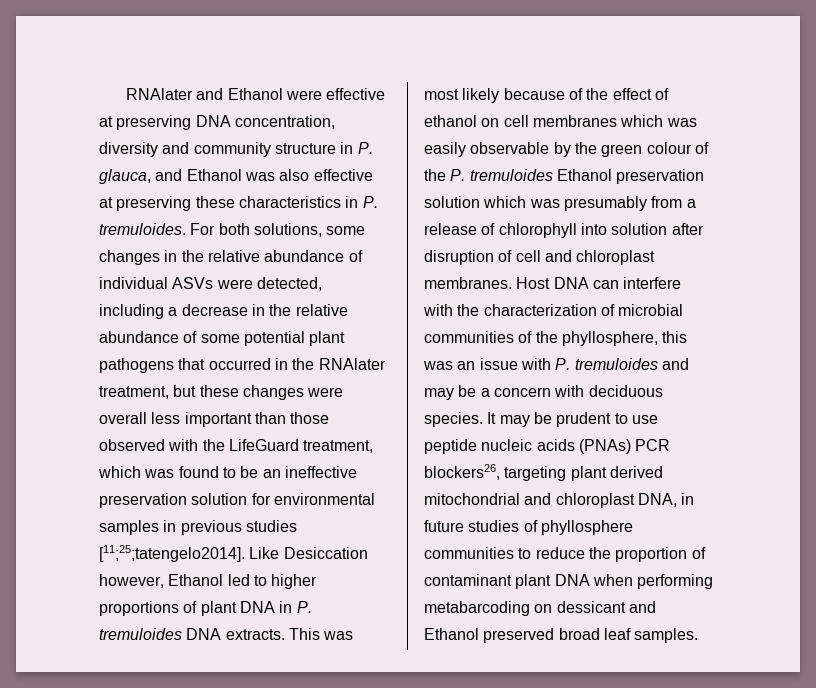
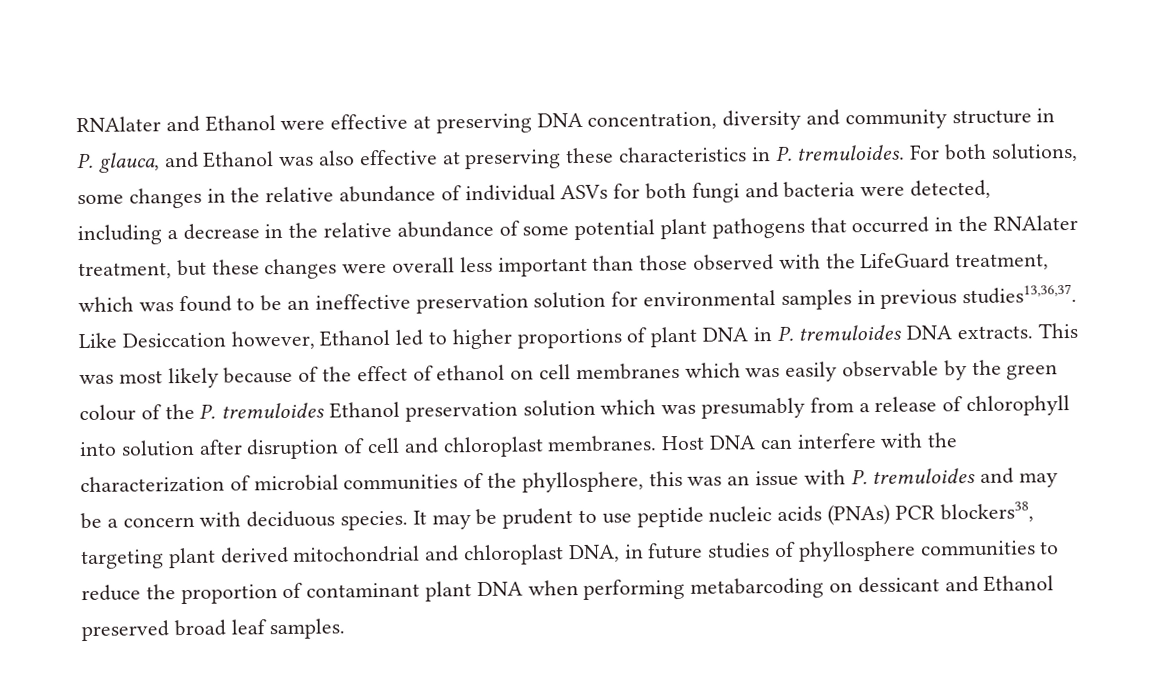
(214, 283) none -> [613,181,856,203] for both fungi and bacteria
[245,520,297,532] [99,545,245,562] studies [11;25;tatengelo2014]. -> [962,283,1078,305] studies13,36,37.
[424,464,500,480] blockers26, -> [939,501,1034,523] blockers38,

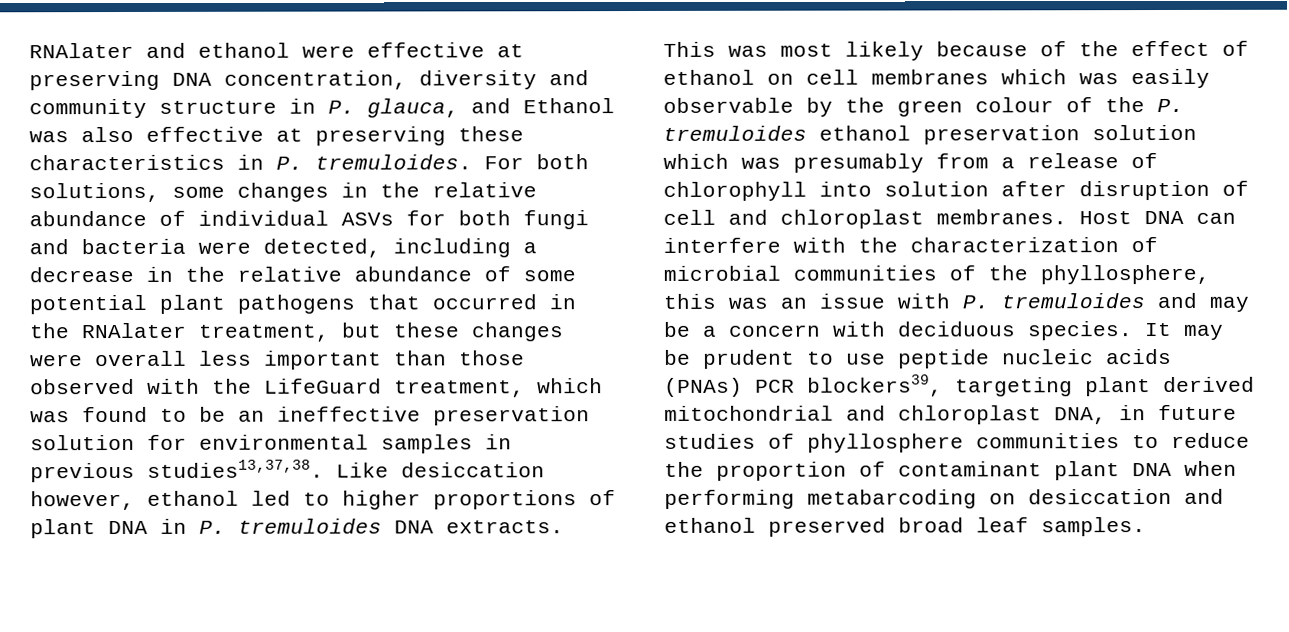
[204,115,276,132] Ethanol -> [198,42,290,58] ethanol
[962,283,1078,305] [78,329,391,350] studies13,36,37. Like Desiccation however, Ethanol -> [147,459,545,478] [30,490,239,511] studies13,37,38. Like desiccation however, ethanol
[329,401,401,419] Ethanol -> [819,125,911,141] ethanol
[939,501,1034,523] blockers38, -> [807,374,943,397] blockers39,
[857,575,1055,594] dessicant and Ethanol -> [1028,488,1224,505] [664,517,756,533] desiccation and ethanol

